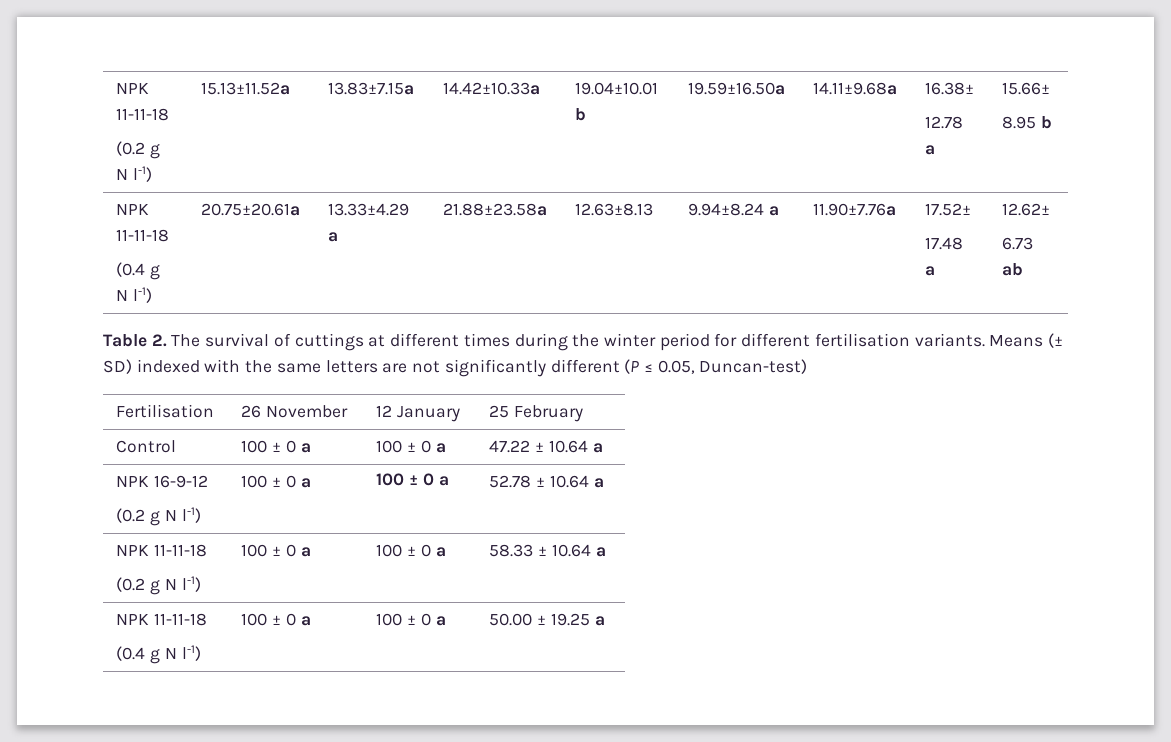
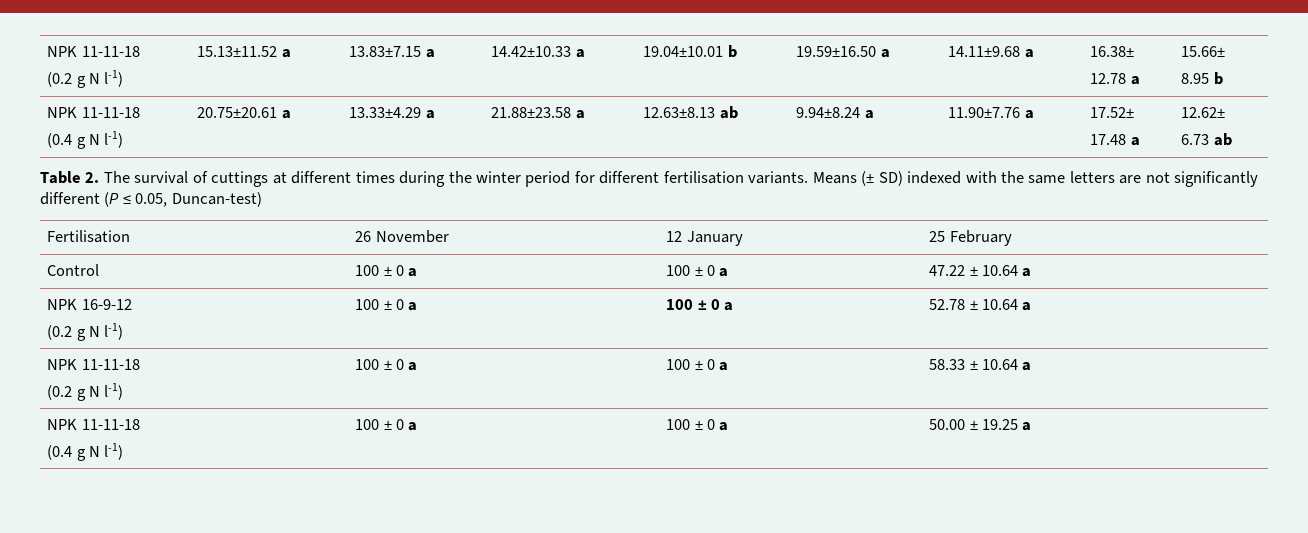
[116,83,150,94] [116,108,170,121] [116,141,161,159] [116,166,153,182] [201,82,291,95] [328,82,415,95] [443,82,541,95] [575,82,659,95] [575,108,587,121] [688,82,786,95] [813,82,898,95] NPK 11-11-18 // (0.2 g N l-1) | 15.13±11.52a | 13.83±7.15a | 14.42±10.33a | 19.04±10.01 b | 19.59±16.50a | 14.11±9.68a -> [47,46,140,57] [47,70,124,88] [197,46,291,58] [349,46,435,58] [491,46,585,58] [643,45,737,58] [796,46,890,58] [948,46,1034,58] NPK 11-11-18 // (0.2 g N l-1) | 15.13±11.52 a | 13.83±7.15 a | 14.42±10.33 a | 19.04±10.01 b | 19.59±16.50 a | 14.11±9.68 a
[201,203,301,216] 20.75±20.61a -> [197,107,291,119] 20.75±20.61 a
[443,203,548,216] 21.88±23.58a -> [491,107,585,119] 21.88±23.58 a
(654, 209) none -> [719,106,738,119] ab
[813,203,897,216] 11.90±7.76a -> [948,107,1034,119] 11.90±7.76 a

